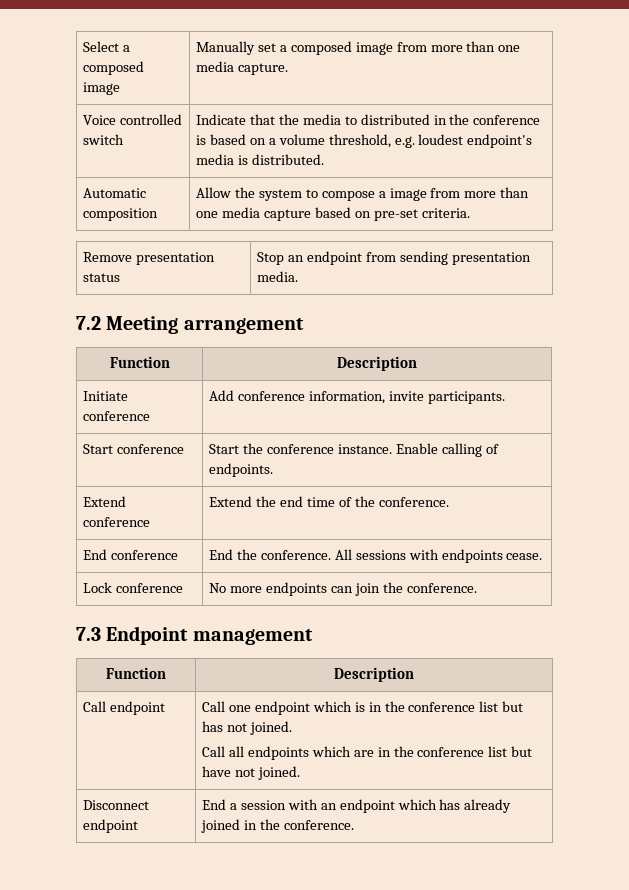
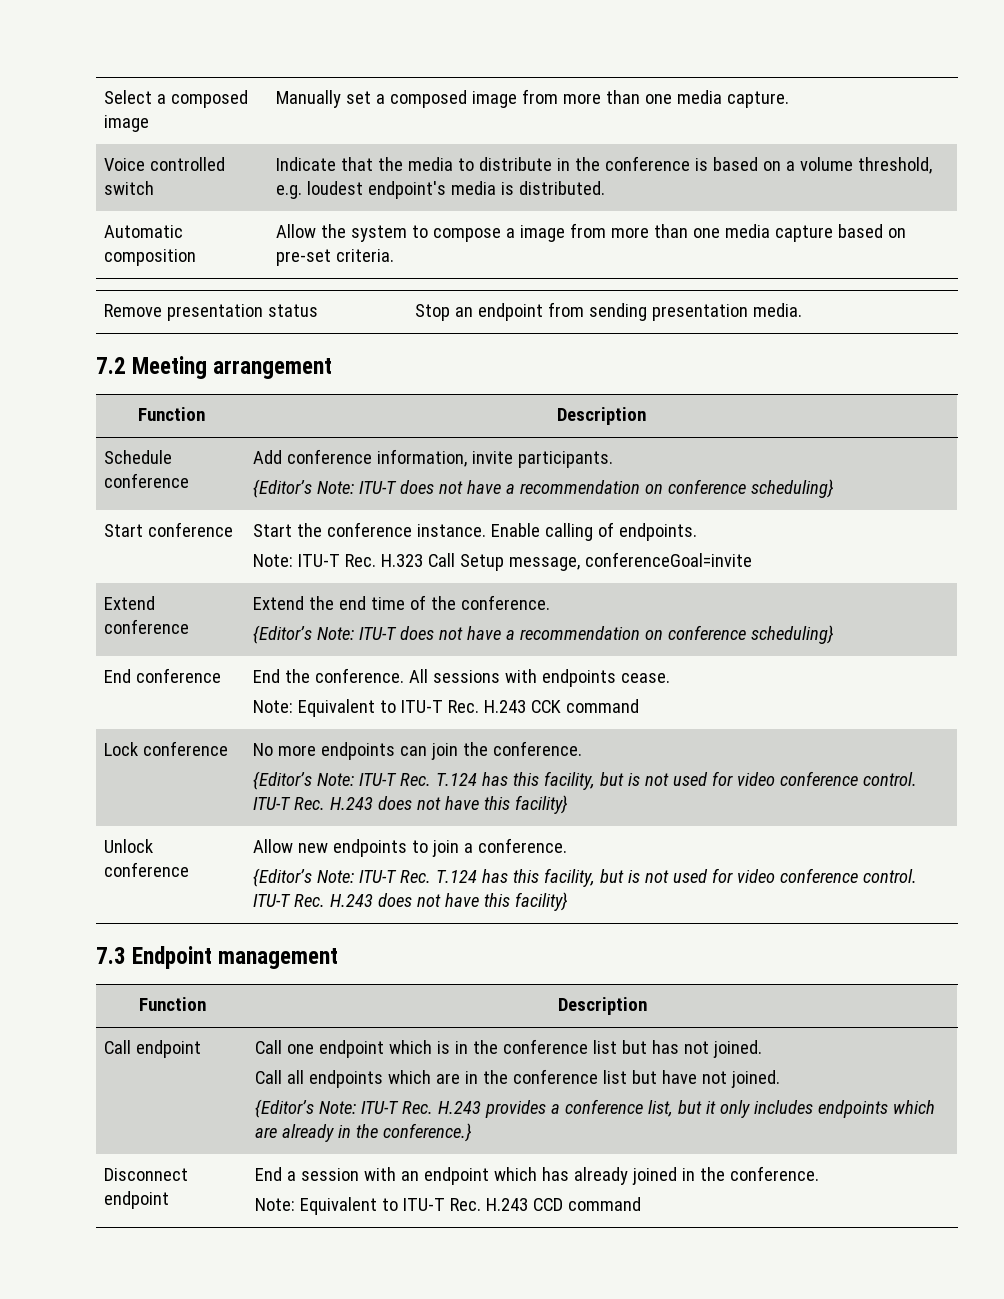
[360,114,430,125] distributed -> [479,157,553,171] distribute
[83,391,129,401] Initiate -> [104,450,173,464] Schedule
(505, 397) none -> [253,479,835,498] // {Editor’s Note: ITU-T does not have a recommendation on conference scheduling}
(274, 470) none -> [253,552,753,571] // Note: ITU-T Rec. H.323 Call Setup message, conferenceGoal=invite
(449, 502) none -> [253,625,835,644] // {Editor’s Note: ITU-T does not have a recommendation on conference scheduling}
(543, 556) none -> [253,699,640,717] // Note: Equivalent to ITU-T Rec. H.243 CCK command
(477, 588) none -> [253,771,918,790] [253,795,569,814] [104,839,154,853] [104,862,190,877] [253,838,568,857] [253,868,918,887] [253,892,569,911] // {Editor’s Note: ITU-T Rec. T.124 has this facility, but is not used for video conference control. ITU-T Rec. H.243 does not have this facility} // Unlock conference | Allow new endpoints to join a conference. // {Editor’s Note: ITU-T Rec. T.124 has this facility, but is not used for video conference control. ITU-T Rec. H.243 does not have this facility}
(300, 773) none -> [255,1099,936,1118] [255,1123,473,1142] // {Editor’s Note: ITU-T Rec. H.243 provides a conference list, but it only includes endpoints which are already in the conference.}
(354, 825) none -> [255,1197,642,1215] // Note: Equivalent to ITU-T Rec. H.243 CCD command

